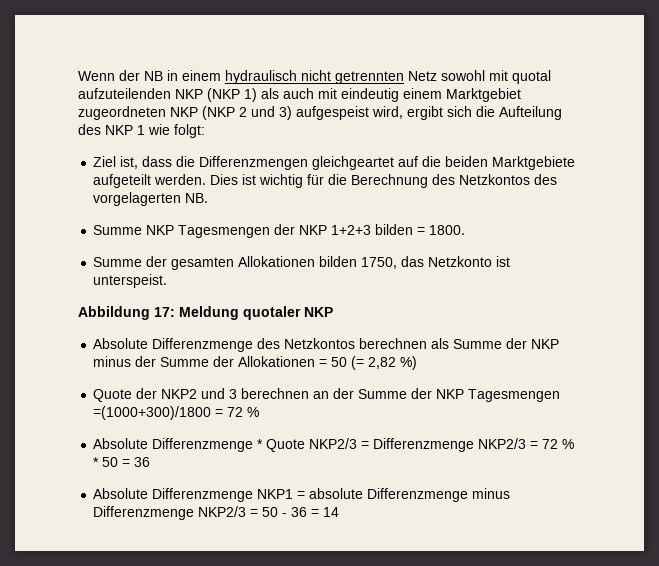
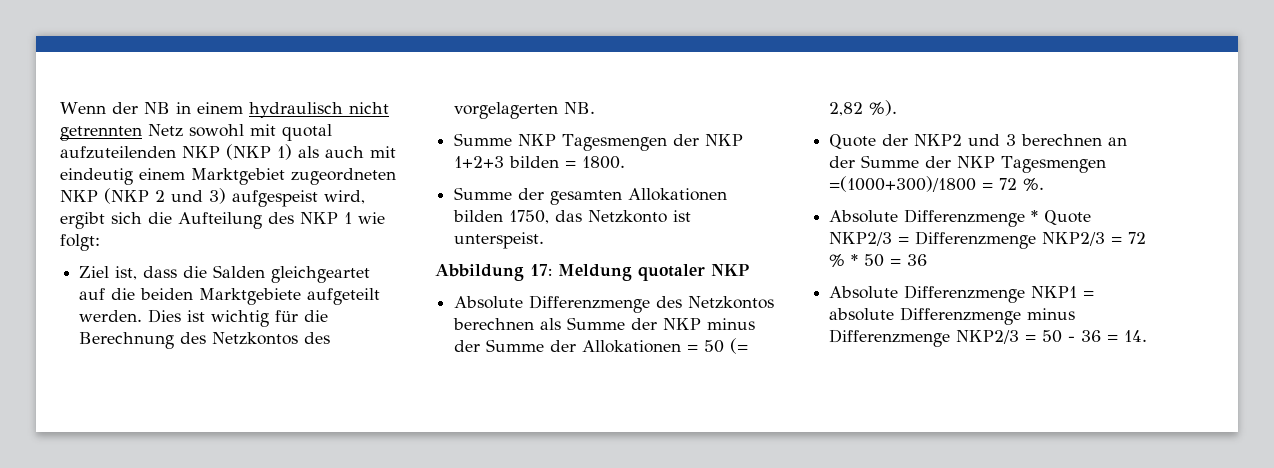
[199,156,309,170] Differenzmengen -> [213,265,266,278] Salden
[400,356,418,370] %) -> [869,100,898,116] %).
[247,407,260,417] % -> [1023,178,1045,191] %.
[323,507,340,517] 14 -> [1124,330,1148,342] 14.

